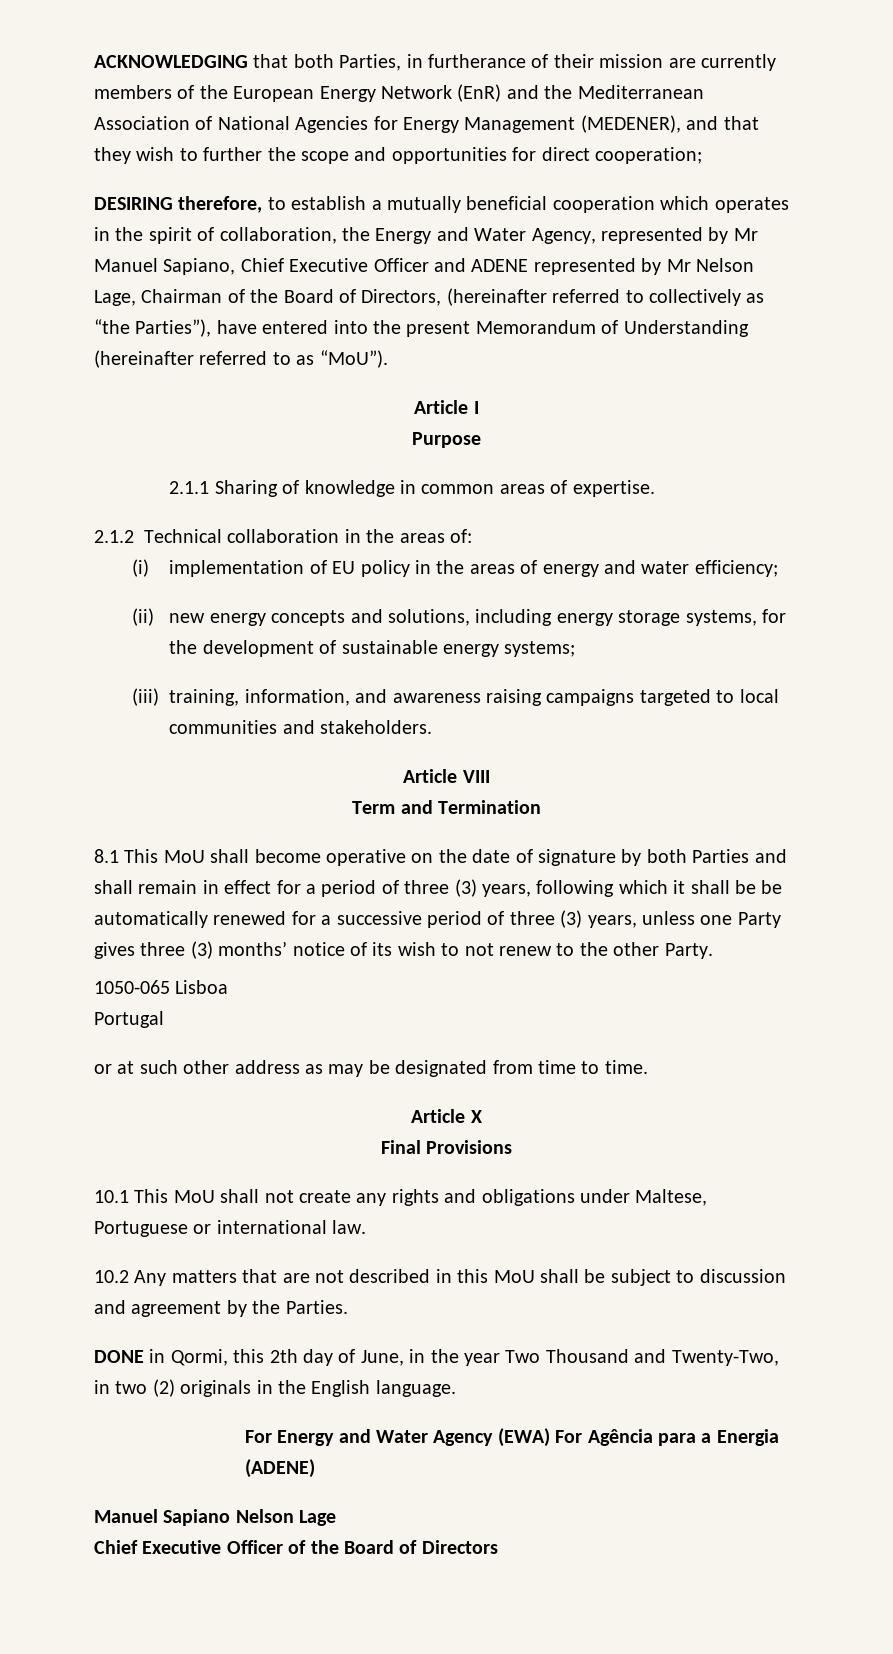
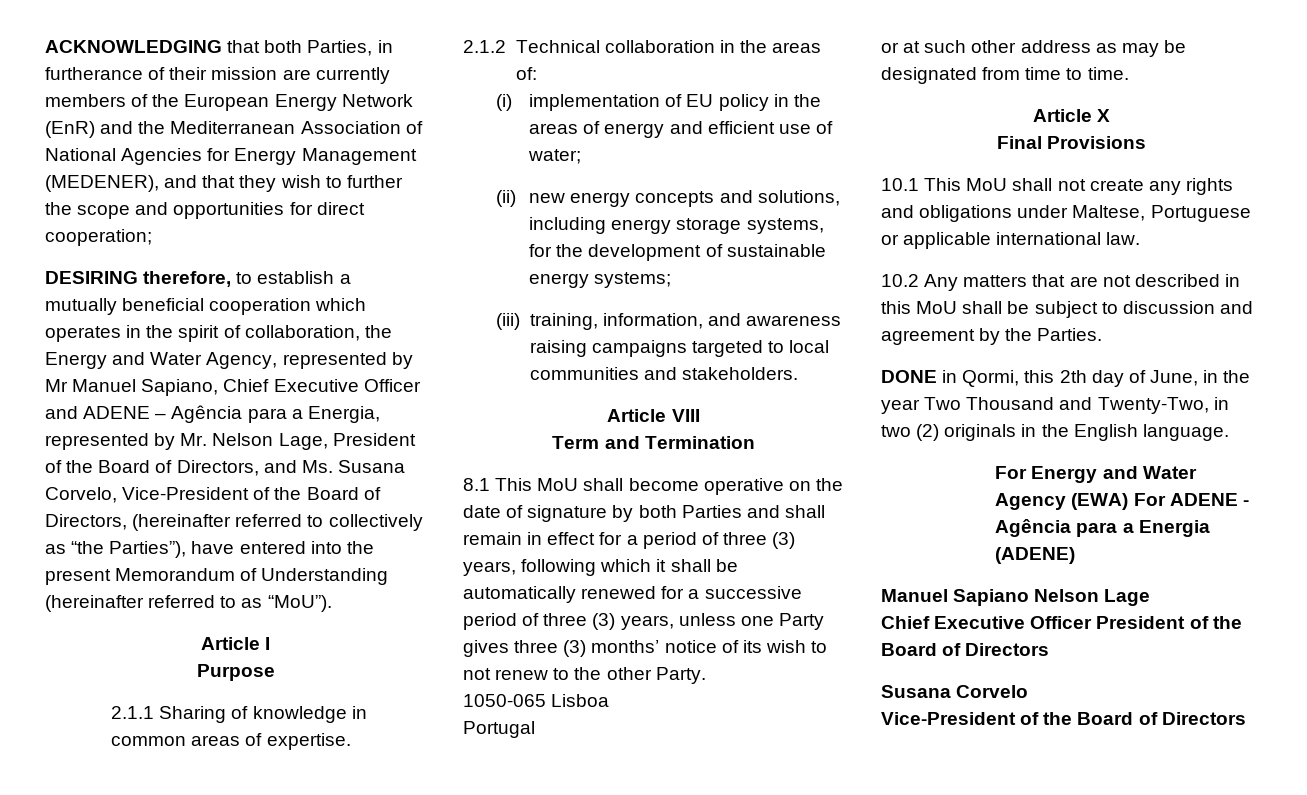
[533,258,691,275] represented by Mr -> [155,405,380,423] [45,433,208,450] – Agência para a Energia, represented by Mr.
[141,289,223,303] Chairman -> [332,433,416,446] [45,460,405,476] [45,487,250,503] President of the Board of Directors, and Ms. Susana Corvelo, Vice-President
[641,560,778,577] water efficiency; -> [707,121,833,134] [528,149,582,164] efficient use of water;
[761,880,783,894] be -> (738, 565) none
(212, 1229) none -> [903,232,992,249] applicable
(583, 1436) none -> [1169,493,1249,506] ADENE -
[288,1540,498,1554] of the Board of Directors -> [1096,616,1242,629] [881,643,1050,656] [881,685,1029,698] [881,712,1246,725] President of the Board of Directors // Susana Corvelo // Vice-President of the Board of Directors

